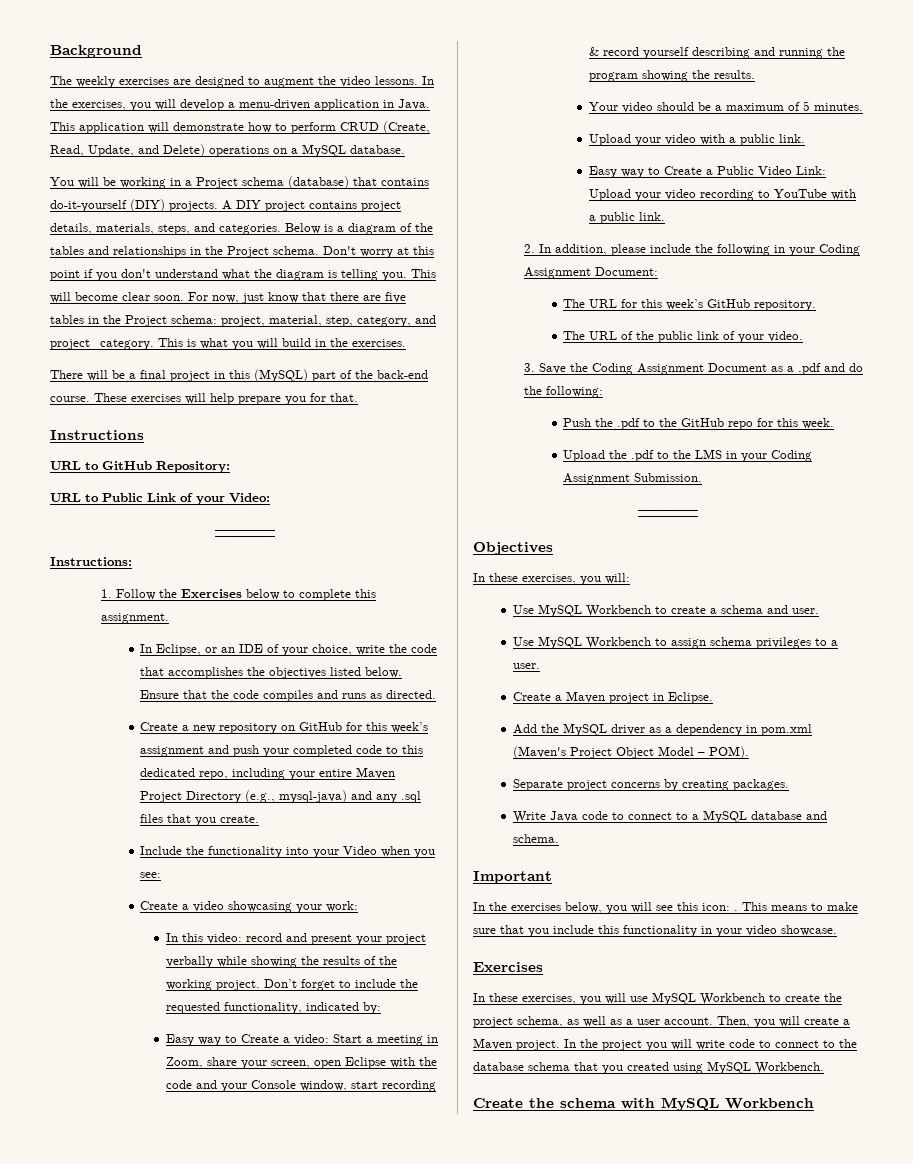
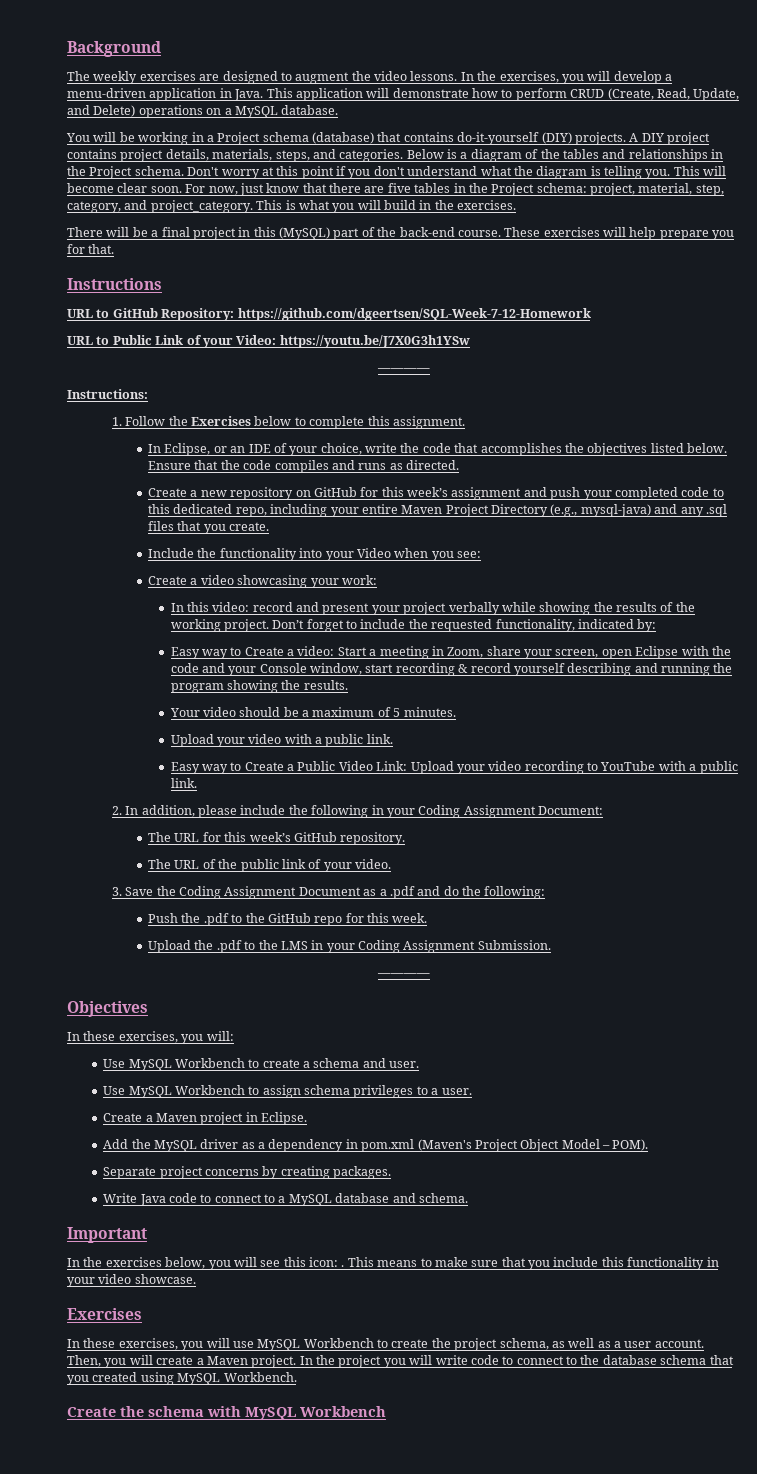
(230, 467) none -> [237,308,591,321] https://github.com/dgeertsen/SQL-Week-7-12-Homework
(270, 498) none -> [279,335,470,348] https://youtu.be/J7X0G3h1YSw

